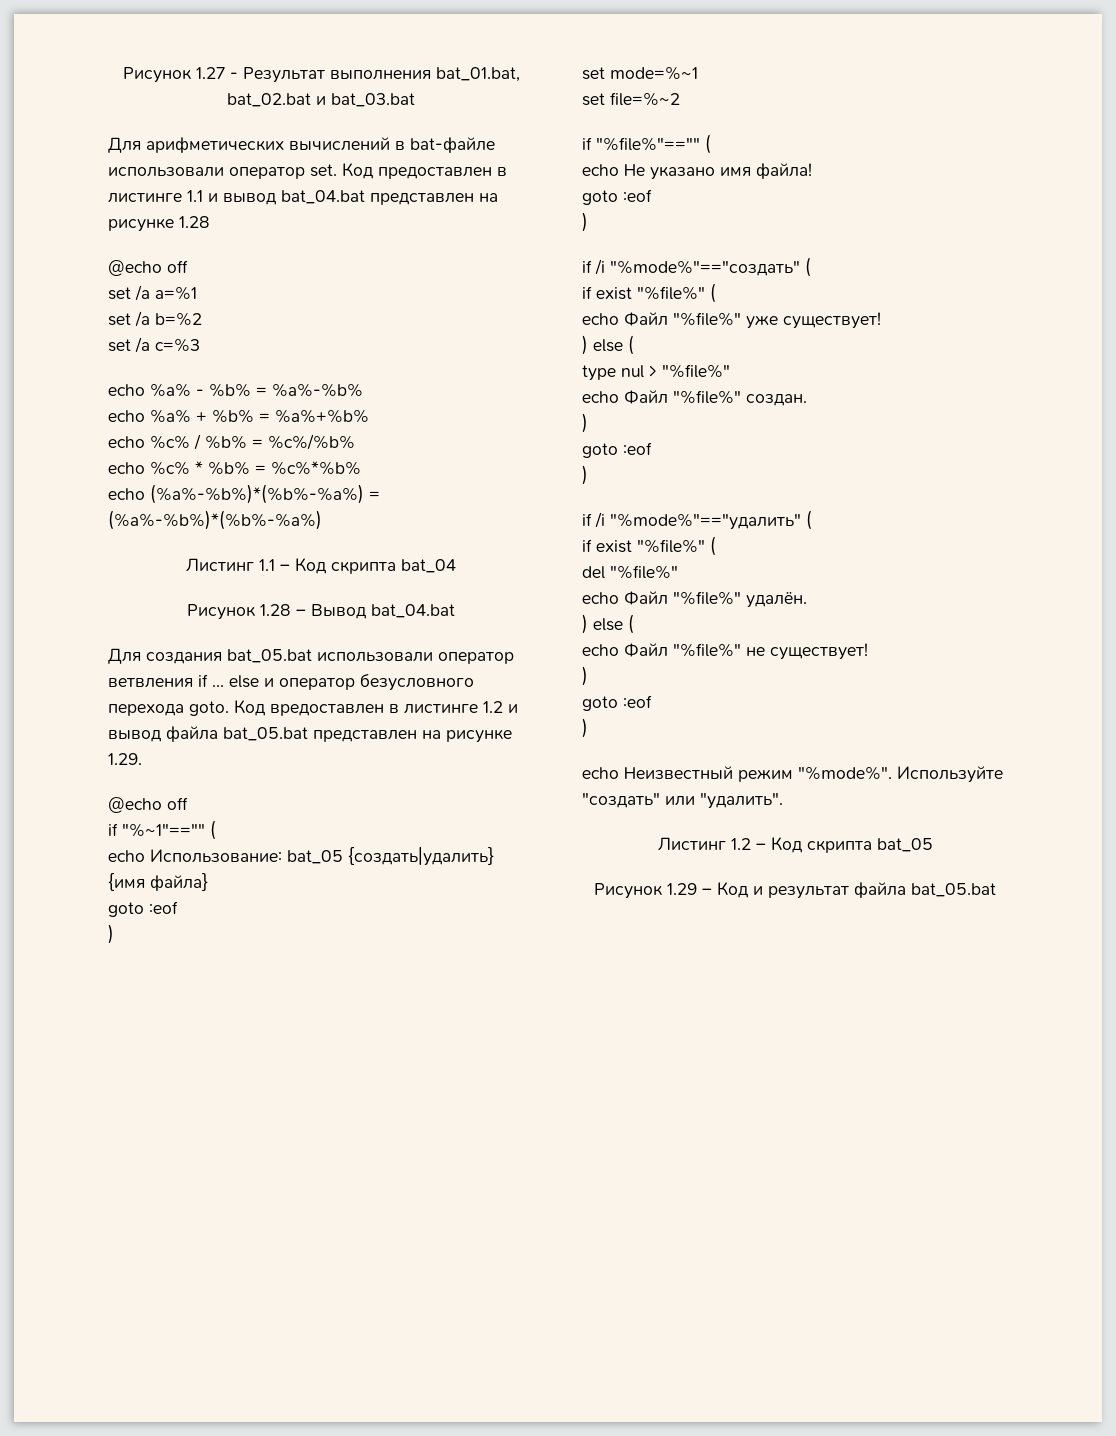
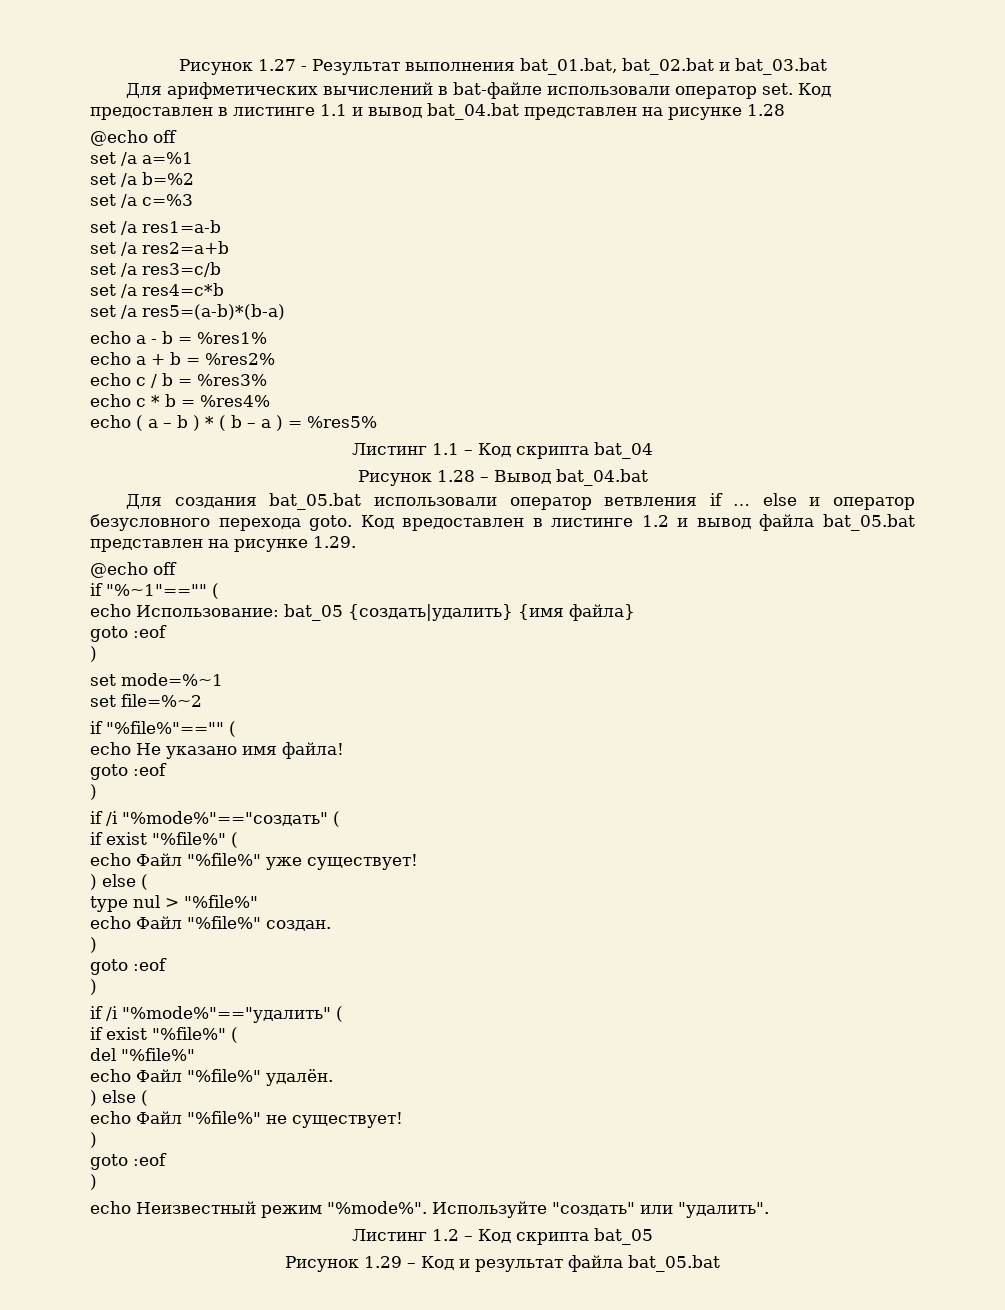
[108,383,363,397] [108,409,369,423] [108,434,355,450] [108,461,361,475] [108,484,380,504] [108,510,322,530] echo %a% - %b% = %a%-%b% // echo %a% + %b% = %a%+%b% // echo %c% / %b% = %c%/%b% // echo %c% * %b% = %c%*%b% // echo (%a%-%b%)*(%b%-%a%) = (%a%-%b%)*(%b%-%a%) -> [90,220,221,235] [90,241,229,256] [90,262,221,277] [90,283,224,298] [90,304,285,320] [90,331,267,344] [90,352,275,365] [90,373,267,388] [90,394,270,407] [90,415,377,431] set /a res1=a-b // set /a res2=a+b // set /a res3=c/b // set /a res4=c*b // set /a res5=(a-b)*(b-a) // echo a - b = %res1% // echo a + b = %res2% // echo c / b = %res3% // echo c * b = %res4% // echo ( a – b ) * ( b – a ) = %res5%

